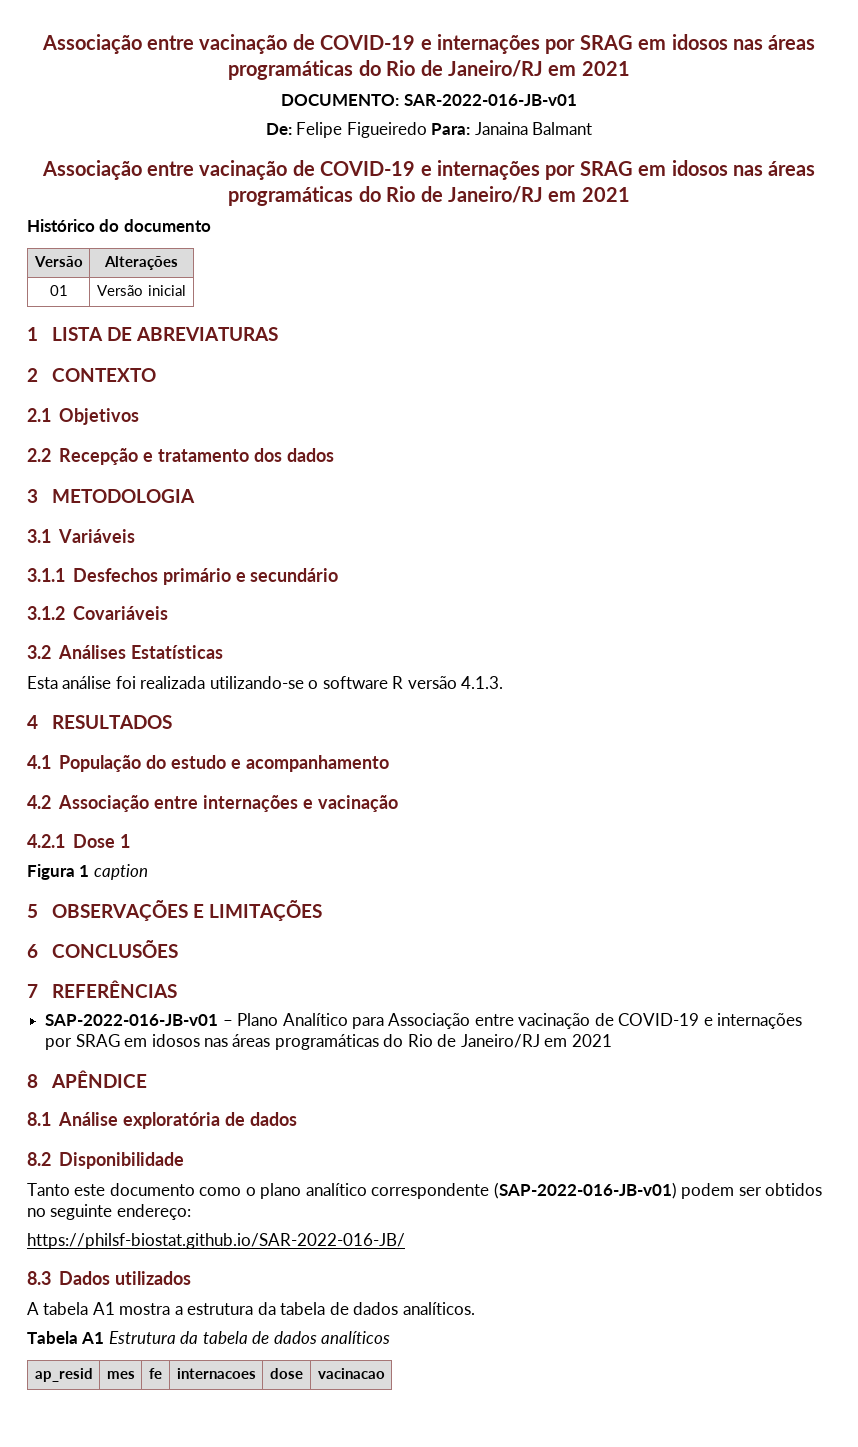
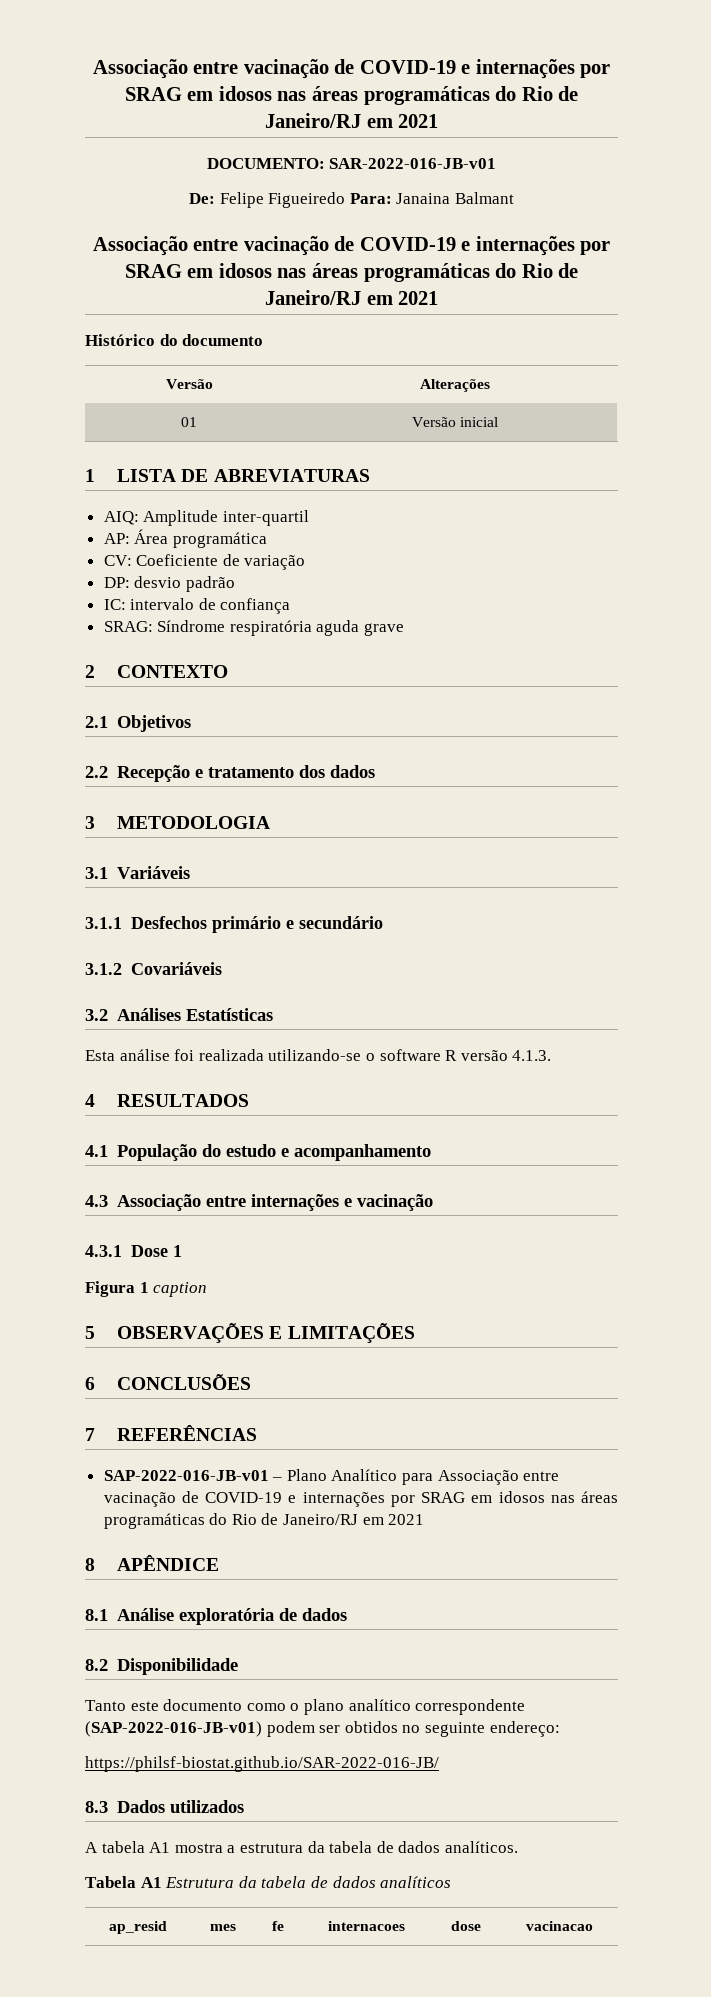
(279, 334) none -> [103,510,309,526] [103,529,267,548] [103,554,306,570] [103,576,235,592] [103,598,291,614] [103,620,405,636] // AIQ: Amplitude inter-quartil // AP: Área programática // CV: Coeficiente de variação // DP: desvio padrão // IC: intervalo de confiança // SRAG: Síndrome respiratória aguda grave
[27,795,51,809] 4.2 -> [85,1195,108,1207] 4.3
[27,834,65,848] 4.2.1 -> [85,1245,122,1257] 4.3.1

